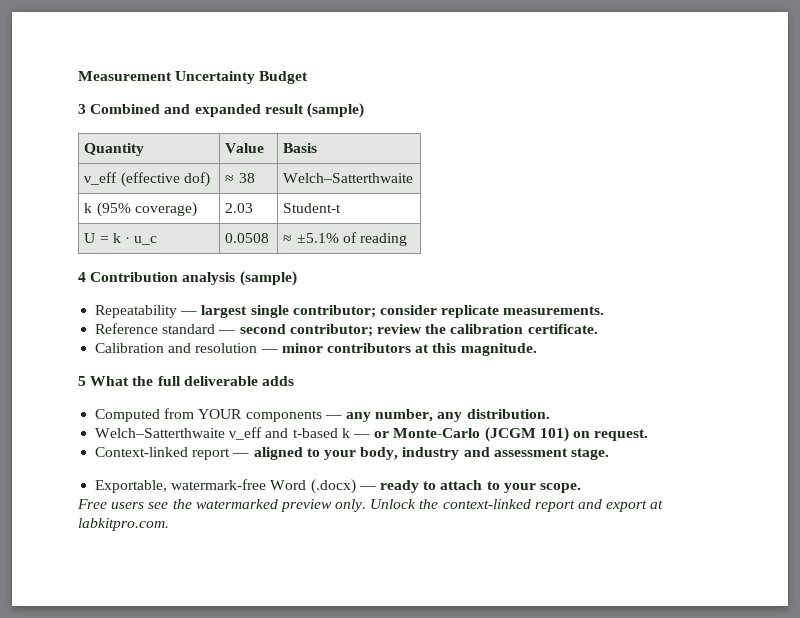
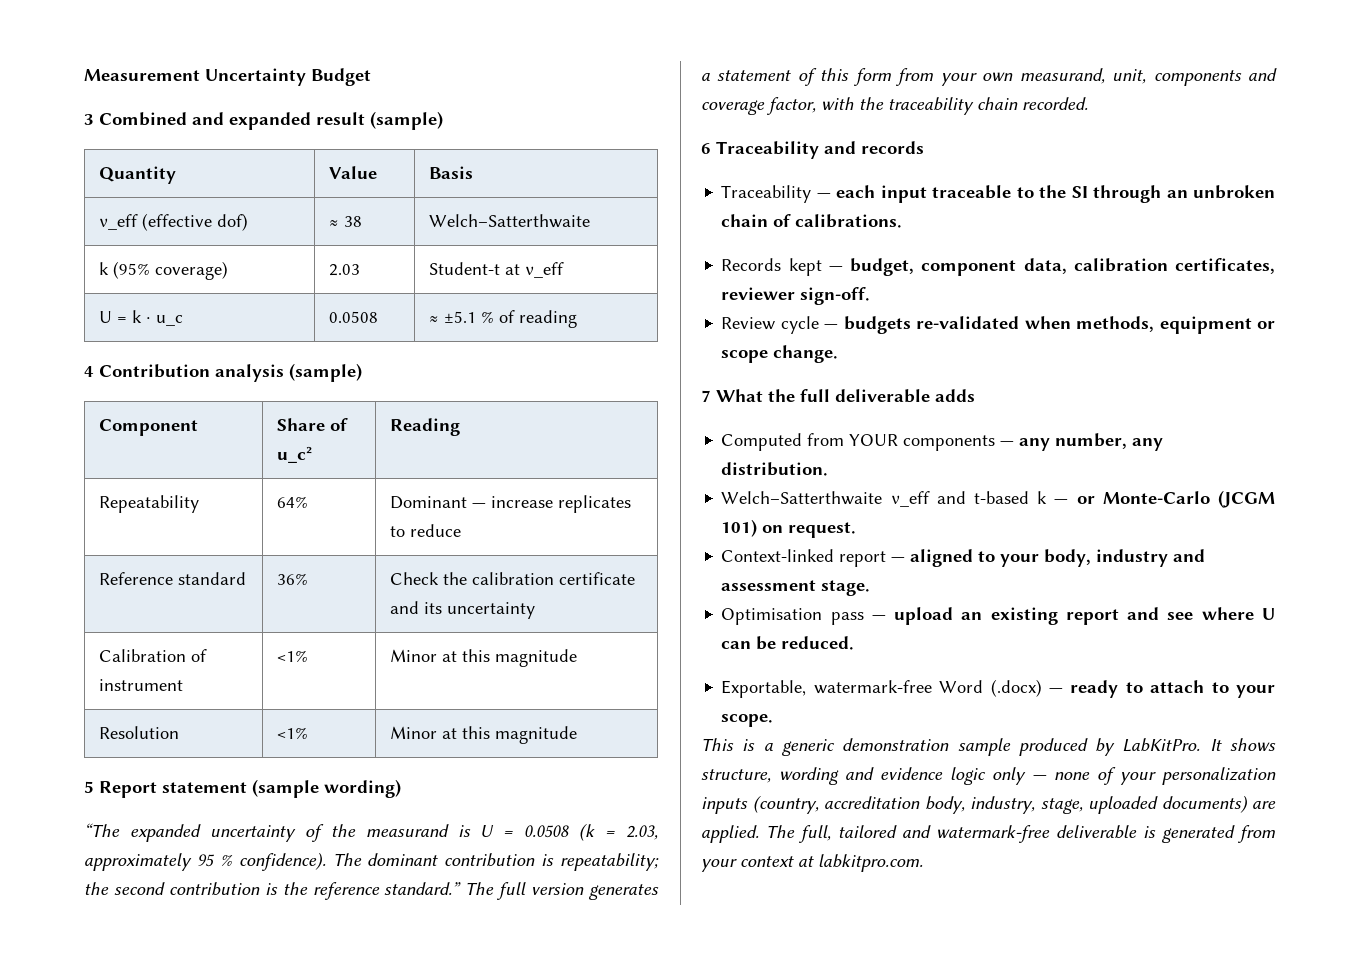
(342, 208) none -> [504,262,564,278] at ν_eff
[296,233,339,243] ±5.1% -> [443,311,494,323] ±5.1 %
[95,305,605,318] [95,323,598,337] [95,343,537,356] [78,376,86,386] // Repeatability — largest single contributor; consider replicate measurements. // Reference standard — second contributor; review the calibration certificate. // Calibration and resolution — minor contributors at this magnitude. // 5 -> [98,419,198,436] [276,418,348,431] [276,446,312,463] [389,418,460,436] [98,495,199,513] [276,496,308,508] [389,495,631,513] [389,524,461,537] [98,572,246,585] [276,573,308,585] [389,572,635,585] [389,601,535,619] [98,649,207,662] [98,679,183,691] [276,650,308,662] [389,649,577,667] [98,726,179,739] [276,727,308,739] [389,726,577,744] [84,779,401,798] [84,823,658,842] [84,852,659,871] [84,882,659,900] [701,68,1277,86] [701,97,1088,115] [701,141,924,159] [721,185,1275,203] [721,214,903,228] [721,258,1275,276] [721,287,871,305] [721,316,1275,334] [721,345,839,363] [701,390,711,402] // Component | Share of u_c² | Reading // Repeatability | 64% | Dominant — increase replicates to reduce // Reference standard | 36% | Check the calibration certificate and its uncertainty // Calibration of instrument | <1% | Minor at this magnitude // Resolution | <1% | Minor at this magnitude // 5 Report statement (sample wording) // “The expanded uncertainty of the measurand is U = 0.0508 (k = 2.03, approximately 95 % confidence). The dominant contribution is repeatability; the second contribution is the reference standard.” The full version generates a statement of this form from your own measurand, unit, components and coverage factor, with the traceability chain recorded. // 6 Traceability and records // Traceability — each input traceable to the SI through an unbroken chain of calibrations. // Records kept — budget, component data, calibration certificates, reviewer sign-off. // Review cycle — budgets re-validated when methods, equipment or scope change. // 7
(609, 454) none -> [721,607,1275,625] [721,636,855,650] // Optimisation pass — upload an existing report and see where U can be reduced.
[77,499,648,512] Free users see the watermarked preview only. Unlock the context-linked report and export -> [701,738,1276,756] [701,767,1276,785] [701,795,1276,814] [701,825,1276,843] [701,856,794,872] This is a generic demonstration sample produced by LabKitPro. It shows structure, wording and evidence logic only — none of your personalization inputs (country, accreditation body, industry, stage, uploaded documents) are applied. The full, tailored and watermark-free deliverable is generated from your context

